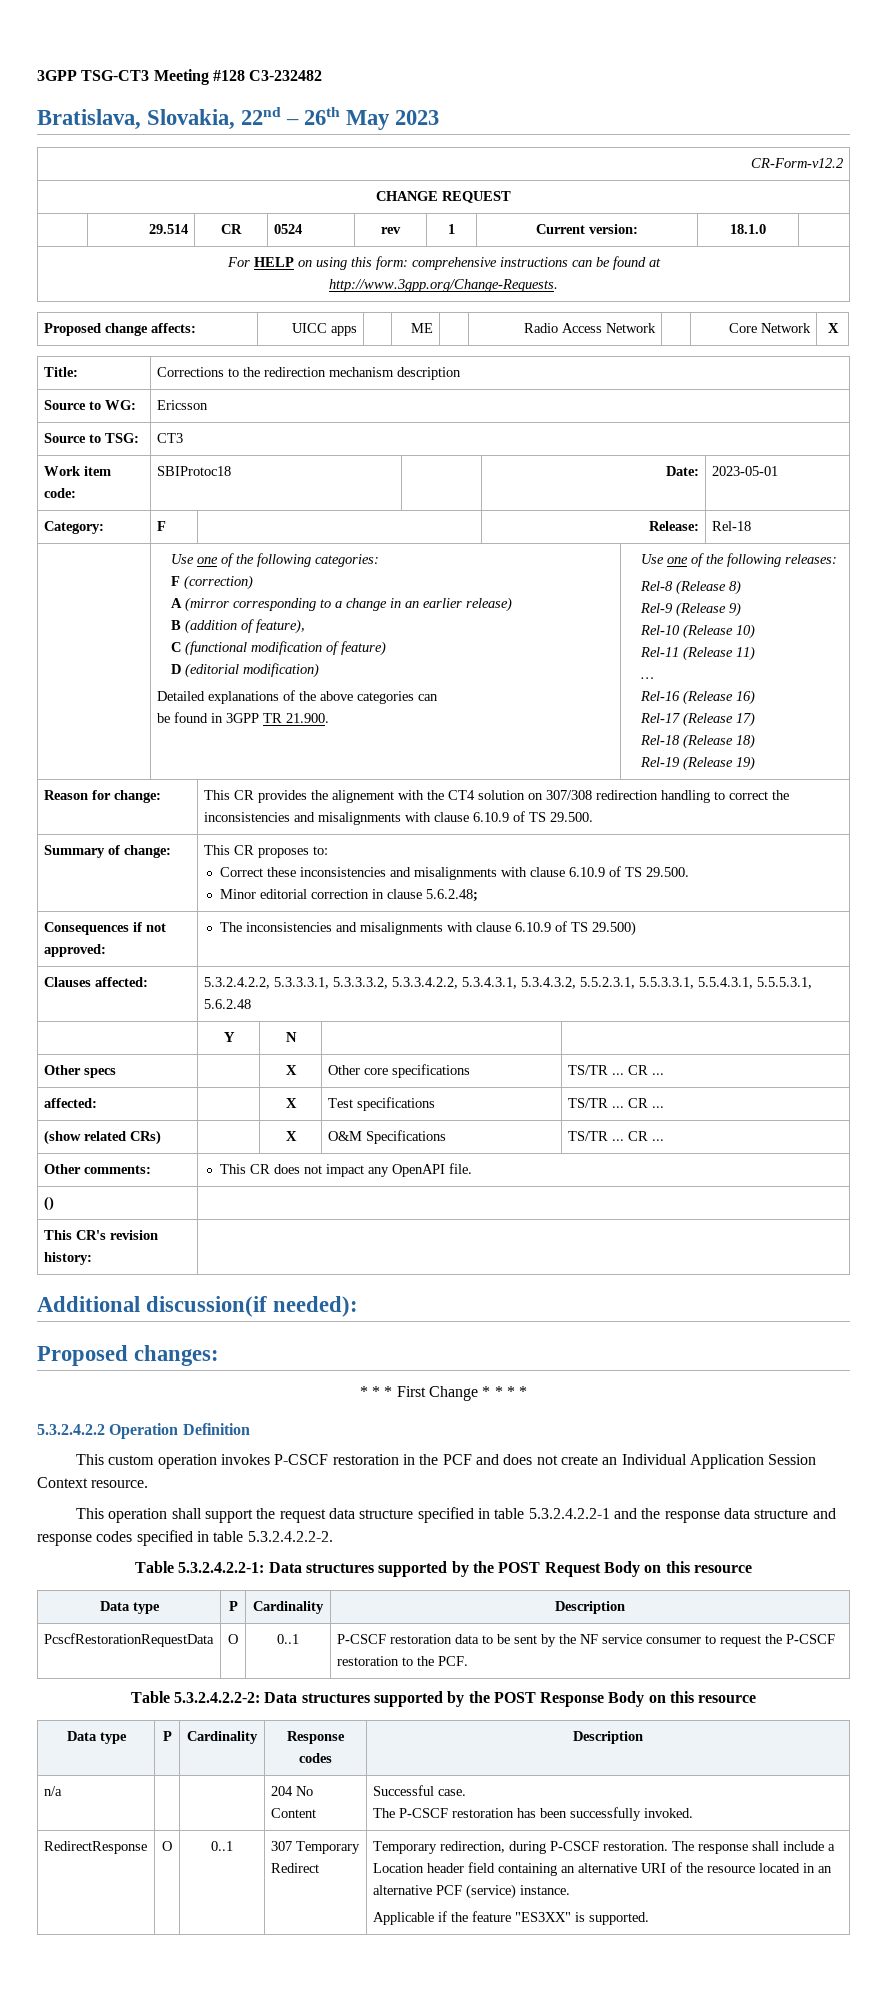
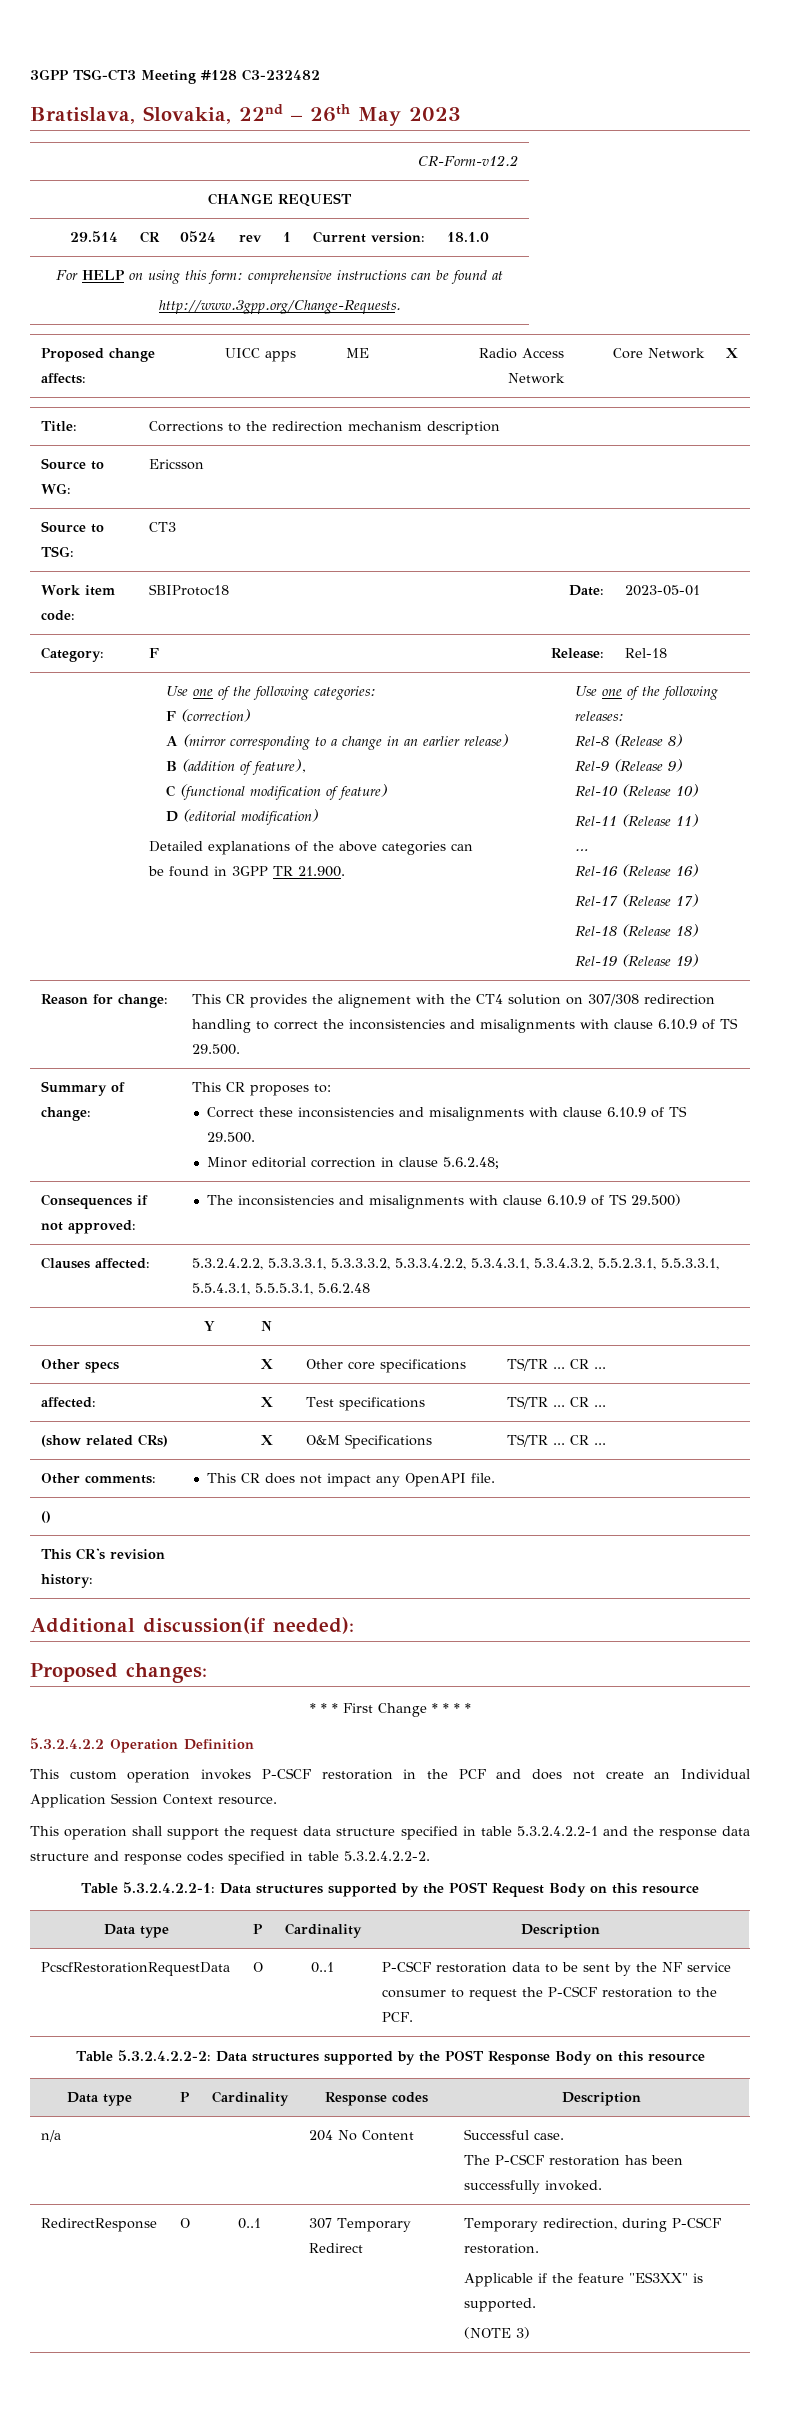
[671,1841,835,1854] [372,1862,832,1876] [372,1884,570,1899] The response shall include a Location header field containing an alternative URI of the resource located in an alternative PCF (service) instance. -> (539, 2248) none
(649, 1918) none -> [463,2327,530,2339] // (NOTE 3)

